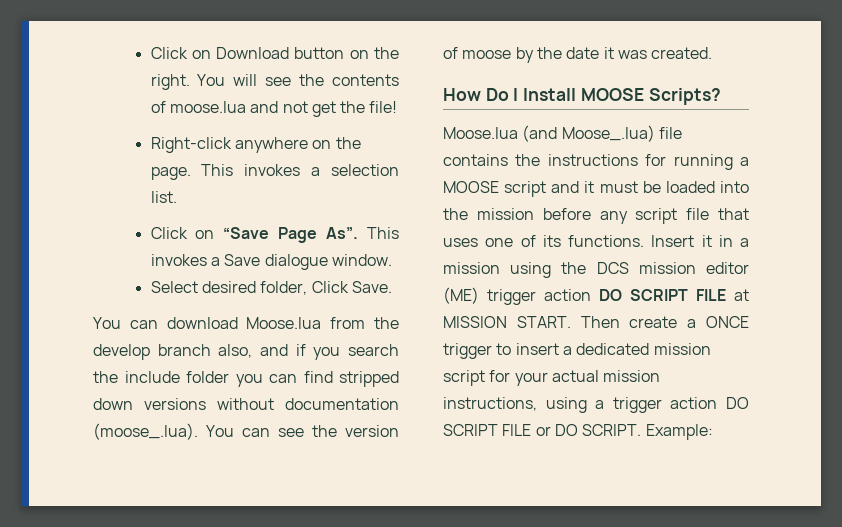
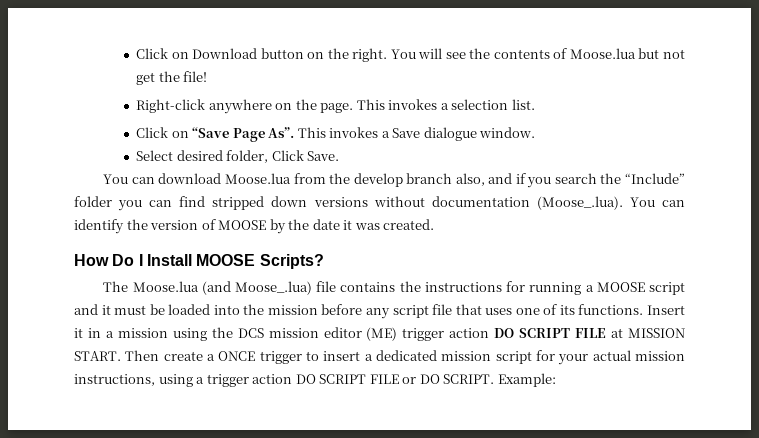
[169,101,279,113] moose.lua and -> [569,48,660,59] Moose.lua but
[124,371,180,383] include -> [625,173,686,184] “Include”
[93,423,304,440] (moose_.lua). You can see -> [536,196,685,210] [74,219,124,234] (Moose_.lua). You can identify
[462,50,512,59] moose -> [218,220,267,230] MOOSE
(721, 96) none -> [103,281,129,292] The

